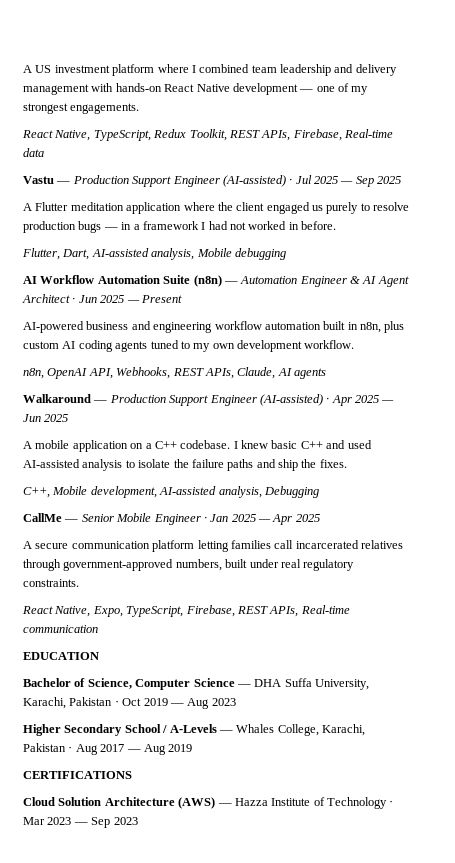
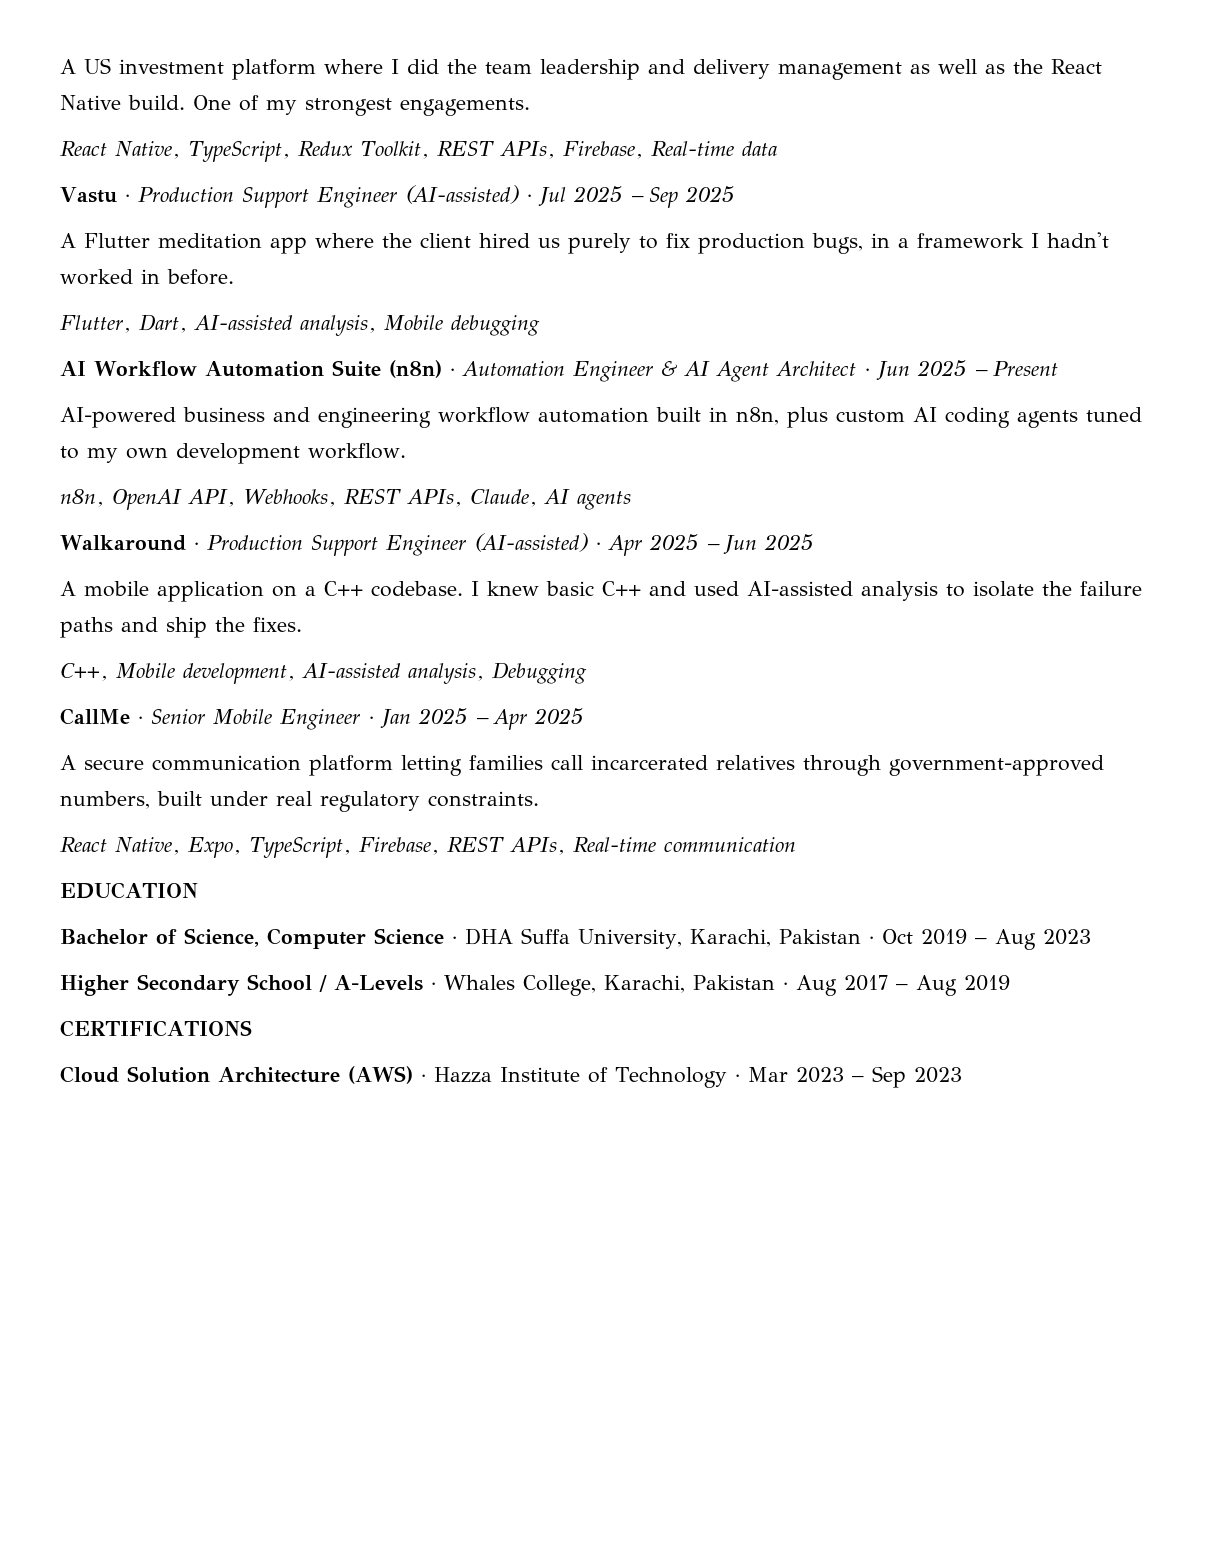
[199,64,250,73] combined -> [407,59,477,74] did the
[91,83,335,95] with hands-on React Native development — one -> [910,59,1102,74] [60,95,231,110] as well as the React Native build. One
[56,181,71,184] — -> [124,194,130,202] ·
[340,181,354,184] — -> [629,196,644,202] –
[126,202,182,214] application -> [270,237,307,254] app
[266,202,310,214] engaged -> [479,233,530,248] hired
[373,202,410,211] [23,221,118,233] resolve production bugs — -> [666,233,863,254] fix production bugs,
[208,221,246,230] had not -> [1047,232,1109,248] hadn't
[223,281,238,284] — -> [449,368,455,376] ·
[126,300,140,303] — -> [973,370,988,376] –
[93,400,108,403] — -> [193,542,199,550] ·
[381,400,395,403] — -> [705,544,720,550] –
[64,519,79,522] — -> [138,716,143,724] ·
[258,519,271,522] — -> [475,718,489,724] –
[236,684,251,687] — -> [452,936,457,944] ·
[169,703,184,706] — -> [974,938,987,944] –
[218,730,233,733] — -> [431,982,436,990] ·
[126,749,141,752] — -> [895,984,908,990] –
[217,803,232,806] — -> [420,1074,426,1082] ·
[73,822,88,825] — -> [851,1076,864,1082] –

